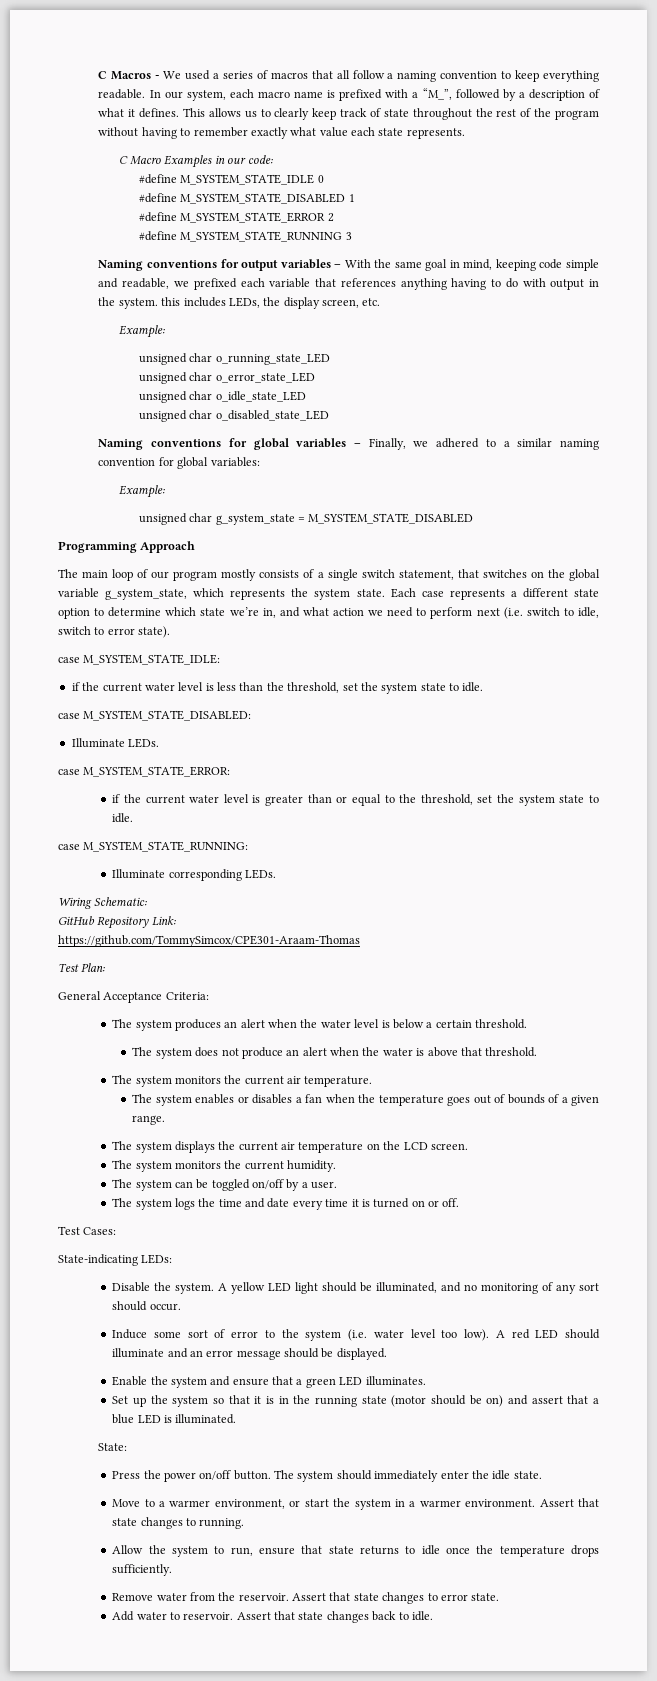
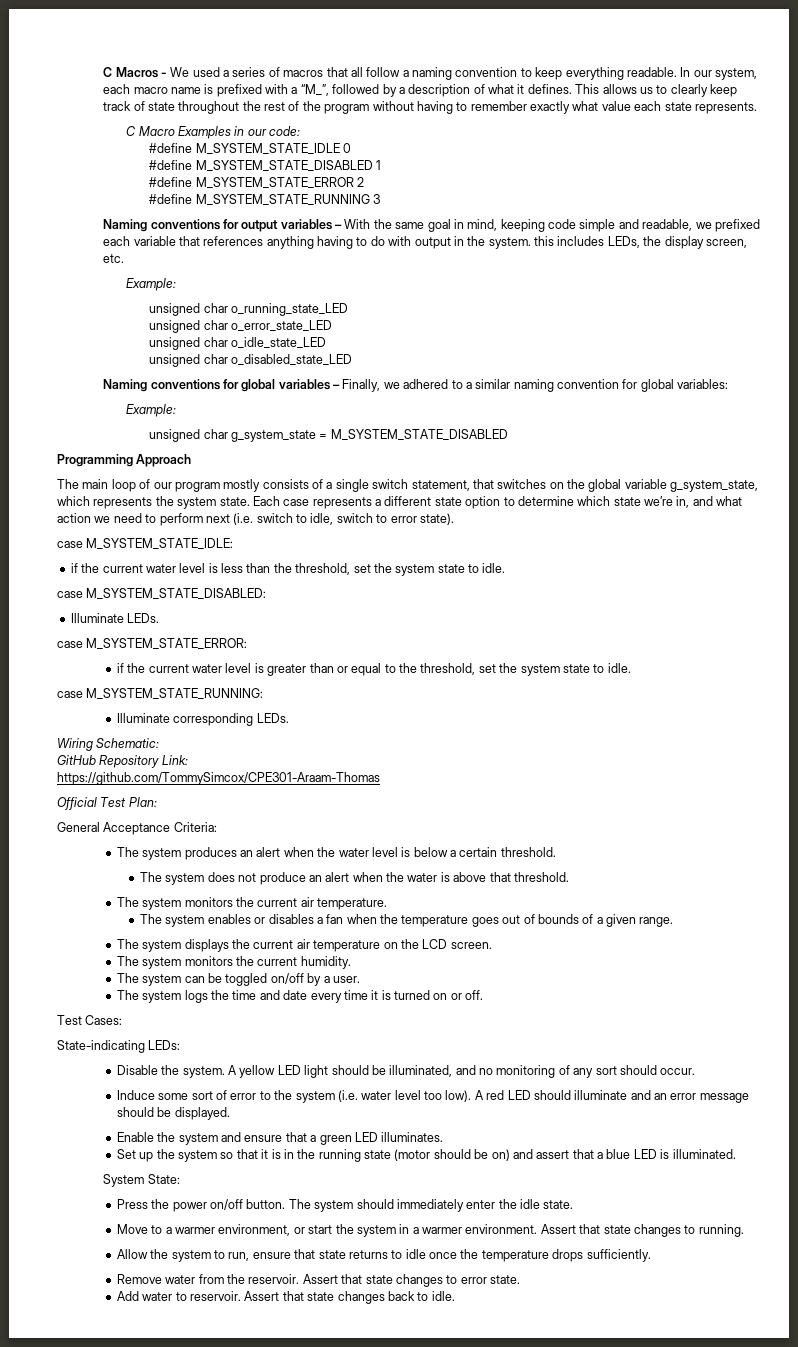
(360, 941) none -> [57,797,97,810] Official
(237, 1419) none -> [103,1174,145,1187] System

